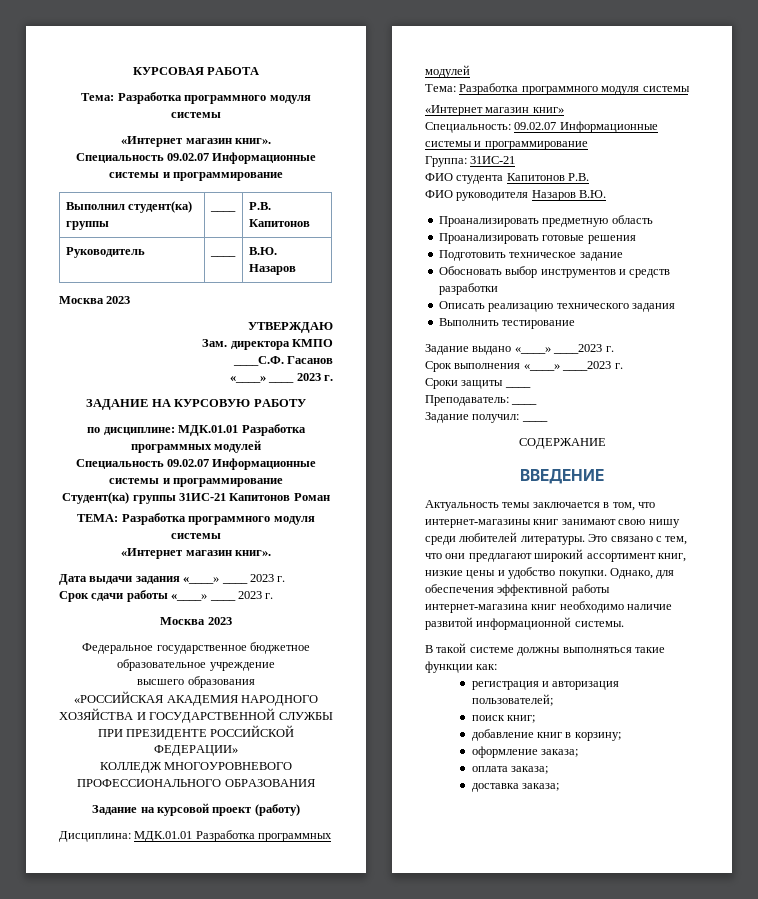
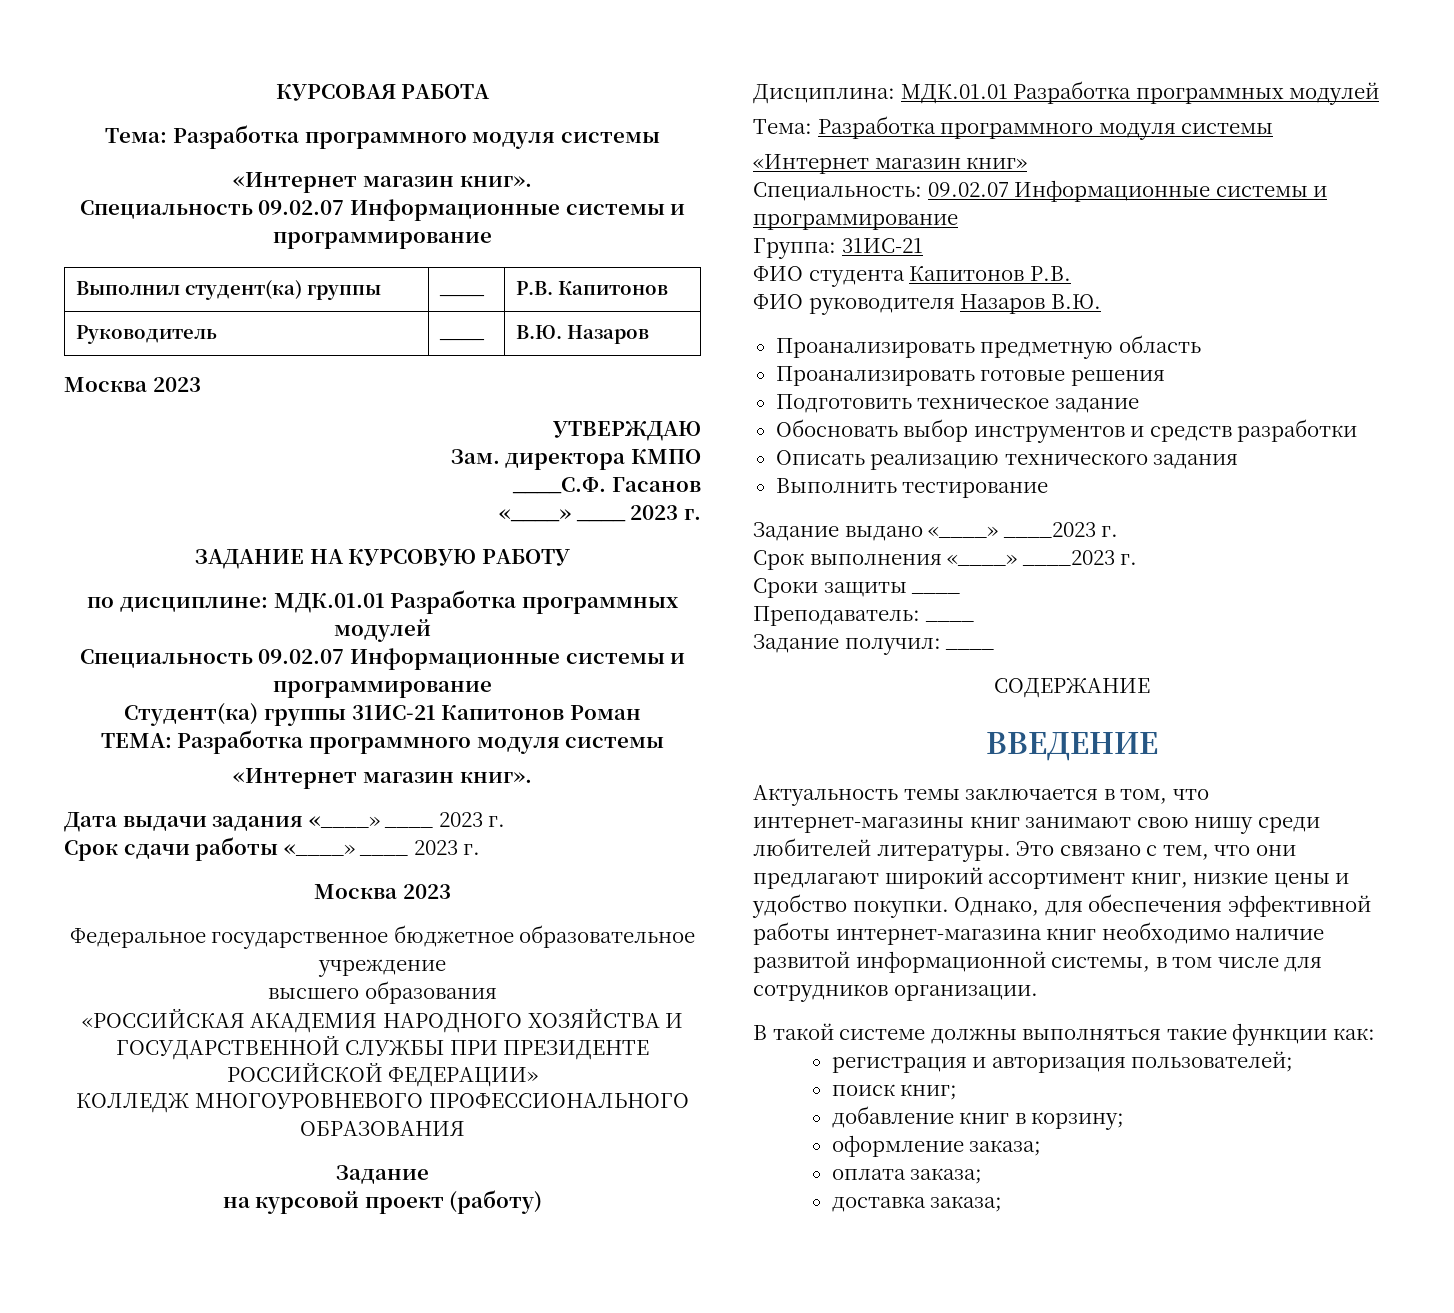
(138, 810) none -> (429, 1174) //
[574,621,624,627] системы. -> [1051,957,1323,972] [753,984,1038,1002] системы, в том числе для сотрудников организации.

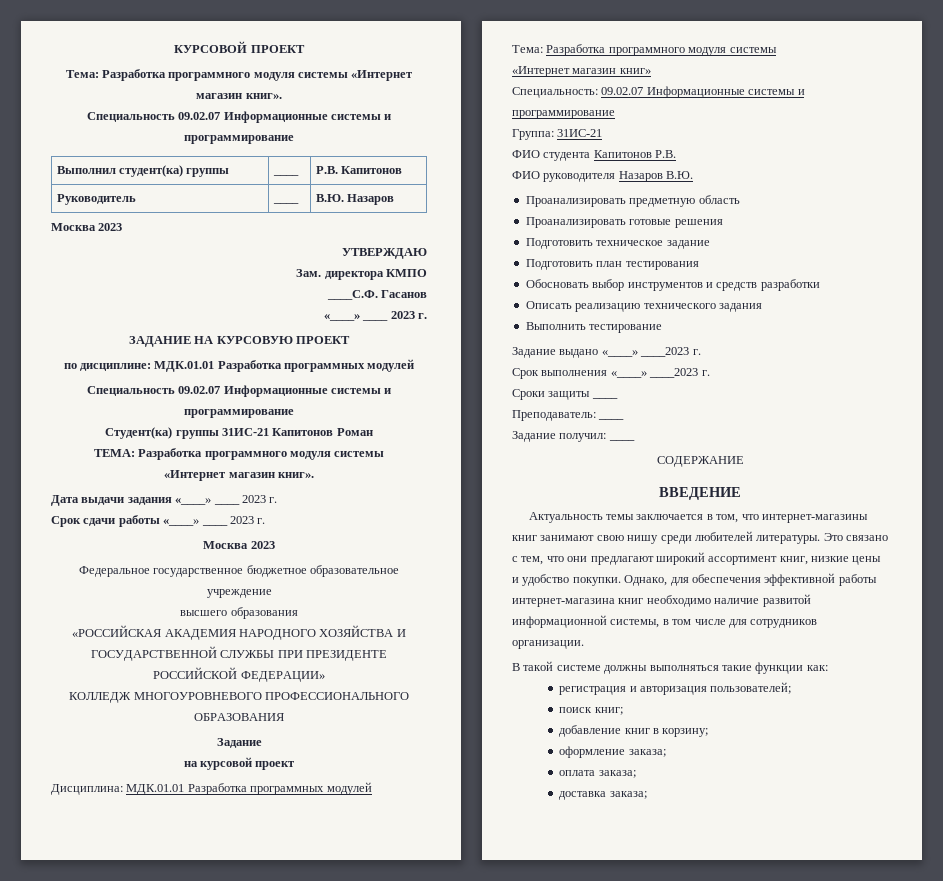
[275,84,491,101] [105,125,660,149] КУРСОВАЯ РАБОТА // Тема: Разработка программного модуля системы // -> [174,41,305,53] [65,69,349,81] КУРСОВОЙ ПРОЕКТ // Тема: Разработка программного модуля системы
[481,549,570,566] РАБОТУ -> [296,336,351,344] ПРОЕКТ
[449,1190,543,1214] (работу) -> (295, 765) none
(1139, 405) none -> [525,259,699,270] // Подготовить план тестирования

